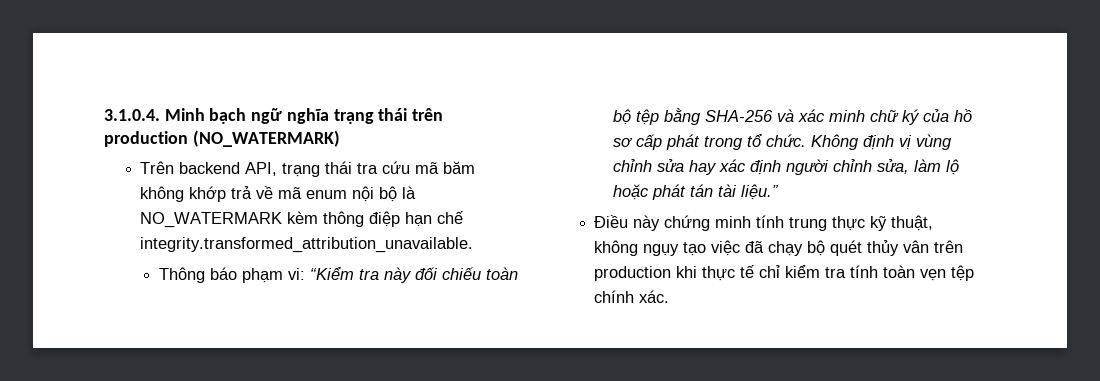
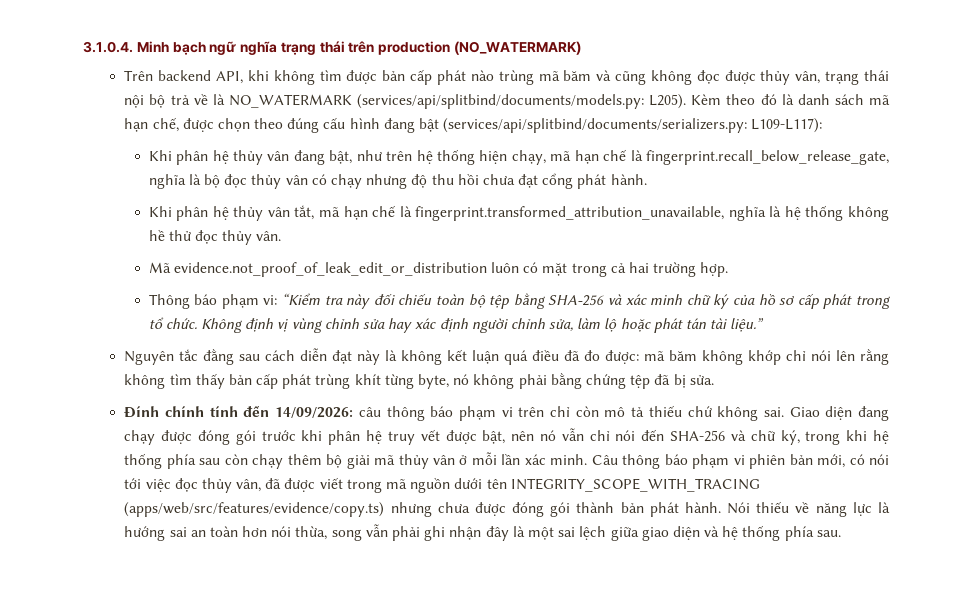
[282,161,476,177] [140,186,417,202] [140,211,464,228] [140,237,474,253] trạng thái tra cứu mã băm không khớp trả về mã enum nội bộ là NO_WATERMARK kèm thông điệp hạn chế integrity.transformed_attribution_unavailable. -> [247,69,890,85] [124,93,891,109] [124,117,823,133] [148,149,889,165] [148,173,647,189] [148,205,889,221] [148,229,282,245] [148,262,729,277] khi không tìm được bản cấp phát nào trùng mã băm và cũng không đọc được thủy vân, trạng thái nội bộ trả về là NO_WATERMARK (services/api/splitbind/documents/models.py: L205). Kèm theo đó là danh sách mã hạn chế, được chọn theo đúng cấu hình đang bật (services/api/splitbind/documents/serializers.py: L109-L117): // Khi phân hệ thủy vân đang bật, như trên hệ thống hiện chạy, mã hạn chế là fingerprint.recall_below_release_gate, nghĩa là bộ đọc thủy vân có chạy nhưng độ thu hồi chưa đạt cổng phát hành. // Khi phân hệ thủy vân tắt, mã hạn chế là fingerprint.transformed_attribution_unavailable, nghĩa là hệ thống không hề thử đọc thủy vân. // Mã evidence.not_proof_of_leak_edit_or_distribution luôn có mặt trong cả hai trường hợp.
[594,215,934,231] [594,240,964,256] [594,265,975,281] [594,290,670,303] Điều này chứng minh tính trung thực kỹ thuật, không ngụy tạo việc đã chạy bộ quét thủy vân trên production khi thực tế chỉ kiểm tra tính toàn vẹn tệp chính xác. -> [124,348,890,365] [124,373,714,389] [124,405,890,421] [124,428,889,445] [124,452,889,469] [124,477,760,493] [124,501,890,517] [124,524,841,541] Nguyên tắc đằng sau cách diễn đạt này là không kết luận quá điều đã đo được: mã băm không khớp chỉ nói lên rằng không tìm thấy bản cấp phát trùng khít từng byte, nó không phải bằng chứng tệp đã bị sửa. // Đính chính tính đến 14/09/2026: câu thông báo phạm vi trên chỉ còn mô tả thiếu chứ không sai. Giao diện đang chạy được đóng gói trước khi phân hệ truy vết được bật, nên nó vẫn chỉ nói đến SHA-256 và chữ ký, trong khi hệ thống phía sau còn chạy thêm bộ giải mã thủy vân ở mỗi lần xác minh. Câu thông báo phạm vi phiên bản mới, có nói tới việc đọc thủy vân, đã được viết trong mã nguồn dưới tên INTEGRITY_SCOPE_WITH_TRACING (apps/web/src/features/evidence/copy.ts) nhưng chưa được đóng gói thành bản phát hành. Nói thiếu về năng lực là hướng sai an toàn hơn nói thừa, song vẫn phải ghi nhận đây là một sai lệch giữa giao diện và hệ thống phía sau.

